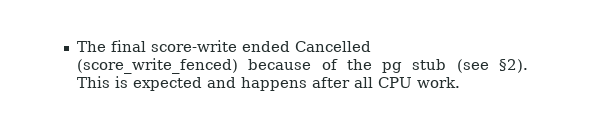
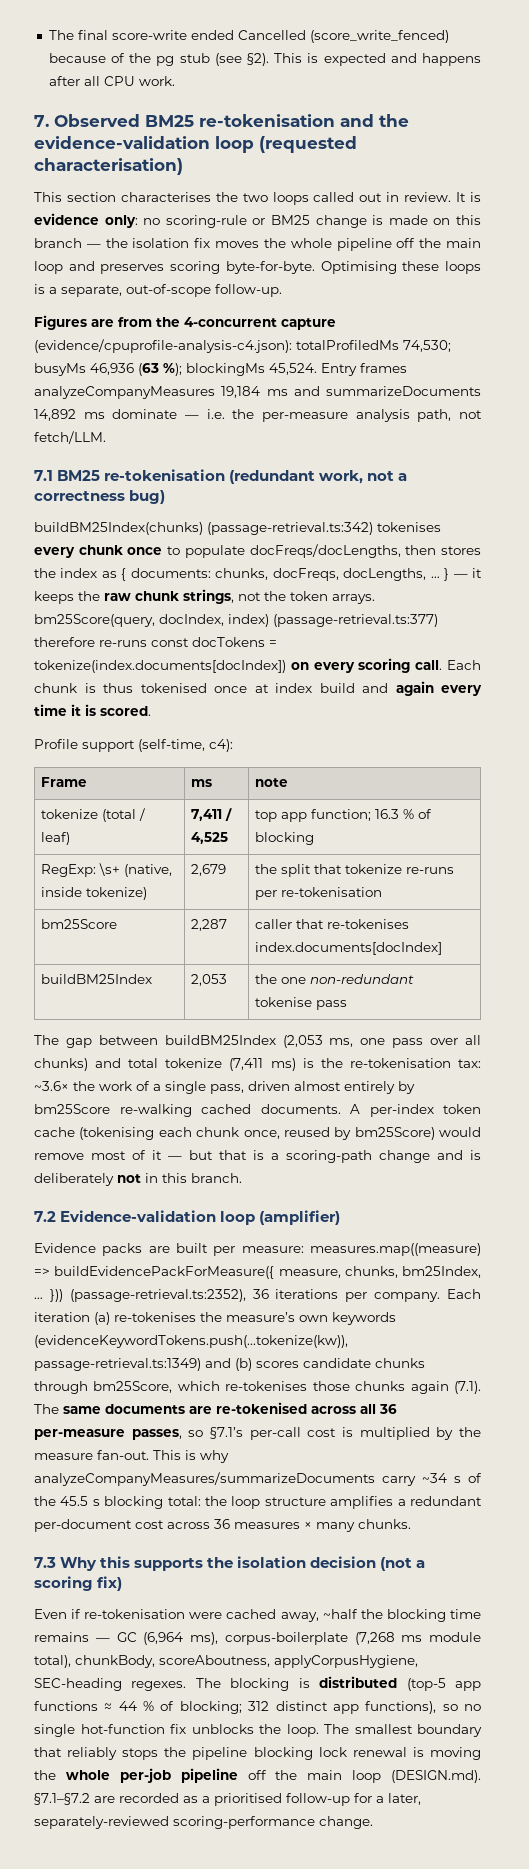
(460, 82) none -> [34,114,409,127] [34,136,357,153] [34,158,183,175] [34,192,482,205] [34,213,482,228] [34,238,481,251] [34,261,482,274] [34,284,282,297] [34,315,336,330] [34,339,451,353] [34,363,407,376] [34,386,481,399] [34,409,482,422] [34,431,106,444] [34,469,408,484] [34,490,166,504] [34,522,441,535] [34,544,482,558] [34,568,482,581] [34,589,375,604] [34,614,438,627] [34,637,277,647] [34,658,482,673] [34,681,482,696] [34,704,151,716] [34,739,233,752] [41,777,88,787] [191,779,213,787] [255,778,289,787] [41,808,146,822] [41,832,71,845] [191,808,233,821] [191,832,229,844] [255,809,433,822] [255,832,315,845] [41,863,173,877] [41,887,148,900] [191,864,227,876] [255,864,455,877] [255,887,383,900] [41,919,118,929] [191,919,228,931] [255,919,410,929] [255,942,443,955] [41,974,153,984] [191,974,228,986] [255,974,415,984] [255,997,348,1010] [34,1035,482,1048] [34,1058,481,1071] [34,1081,415,1094] [34,1104,481,1117] [34,1127,481,1140] [34,1150,481,1163] [34,1173,242,1186] [34,1210,341,1225] [34,1243,481,1256] [34,1266,481,1279] [34,1289,481,1302] [34,1312,396,1325] [34,1335,348,1348] [34,1358,425,1371] [34,1381,482,1394] [34,1402,397,1414] [34,1427,482,1440] [34,1450,229,1463] [34,1472,482,1486] [34,1496,482,1509] [34,1519,411,1532] [34,1556,426,1571] [34,1576,123,1591] [34,1609,481,1622] [34,1632,481,1645] [34,1655,418,1668] [34,1676,482,1691] [34,1701,482,1714] [34,1724,482,1737] [34,1747,481,1760] [34,1768,481,1783] [34,1793,421,1806] [34,1816,373,1829] // 7. Observed BM25 re-tokenisation and the evidence-validation loop (requested characterisation) // This section characterises the two loops called out in review. It is evidence only: no scoring-rule or BM25 change is made on this branch — the isolation fix moves the whole pipeline off the main loop and preserves scoring byte-for-byte. Optimising these loops is a separate, out-of-scope follow-up. // Figures are from the 4-concurrent capture (evidence/cpuprofile-analysis-c4.json): totalProfiledMs 74,530; busyMs 46,936 (63 %); blockingMs 45,524. Entry frames analyzeCompanyMeasures 19,184 ms and summarizeDocuments 14,892 ms dominate — i.e. the per-measure analysis path, not fetch/LLM. // 7.1 BM25 re-tokenisation (redundant work, not a correctness bug) // buildBM25Index(chunks) (passage-retrieval.ts:342) tokenises every chunk once to populate docFreqs/docLengths, then stores the index as { documents: chunks, docFreqs, docLengths, … } — it keeps the raw chunk strings, not the token arrays. bm25Score(query, docIndex, index) (passage-retrieval.ts:377) therefore re-runs const docTokens = tokenize(index.documents[docIndex]) on every scoring call. Each chunk is thus tokenised once at index build and again every time it is scored. // Profile support (self-time, c4): // Frame | ms | note // tokenize (total / leaf) | 7,411 / 4,525 | top app function; 16.3 % of blocking // RegExp: \s+ (native, inside tokenize) | 2,679 | the split that tokenize re-runs per re-tokenisation // bm25Score | 2,287 | caller that re-tokenises index.documents[docIndex] // buildBM25Index | 2,053 | the one non-redundant tokenise pass // The gap between buildBM25Index (2,053 ms, one pass over all chunks) and total tokenize (7,411 ms) is the re-tokenisation tax: ~3.6× the work of a single pass, driven almost entirely by bm25Score re-walking cached documents. A per-index token cache (tokenising each chunk once, reused by bm25Score) would remove most of it — but that is a scoring-path change and is deliberately not in this branch. // 7.2 Evidence-validation loop (amplifier) // Evidence packs are built per measure: measures.map((measure) => buildEvidencePackForMeasure({ measure, chunks, bm25Index, … })) (passage-retrieval.ts:2352), 36 iterations per company. Each iteration (a) re-tokenises the measure’s own keywords (evidenceKeywordTokens.push(...tokenize(kw)), passage-retrieval.ts:1349) and (b) scores candidate chunks through bm25Score, which re-tokenises those chunks again (7.1). The same documents are re-tokenised across all 36 per-measure passes, so §7.1’s per-call cost is multiplied by the measure fan-out. This is why analyzeCompanyMeasures/summarizeDocuments carry ~34 s of the 45.5 s blocking total: the loop structure amplifies a redundant per-document cost across 36 measures × many chunks. // 7.3 Why this supports the isolation decision (not a scoring fix) // Even if re-tokenisation were cached away, ~half the blocking time remains — GC (6,964 ms), corpus-boilerplate (7,268 ms module total), chunkBody, scoreAboutness, applyCorpusHygiene, SEC-heading regexes. The blocking is distributed (top-5 app functions ≈ 44 % of blocking; 312 distinct app functions), so no single hot-function fix unblocks the loop. The smallest boundary that reliably stops the pipeline blocking lock renewal is moving the whole per-job pipeline off the main loop (DESIGN.md). §7.1–§7.2 are recorded as a prioritised follow-up for a later, separately-reviewed scoring-performance change.

